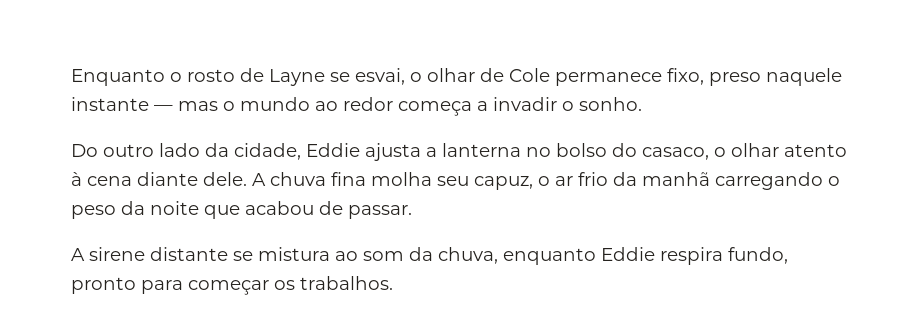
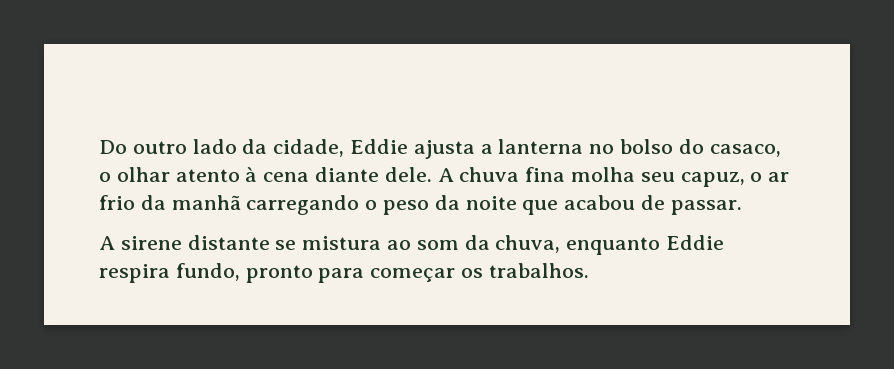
[71,68,842,86] [71,97,642,116] Enquanto o rosto de Layne se esvai, o olhar de Cole permanece fixo, preso naquele instante — mas o mundo ao redor começa a invadir o sonho. // -> (99, 147) none

